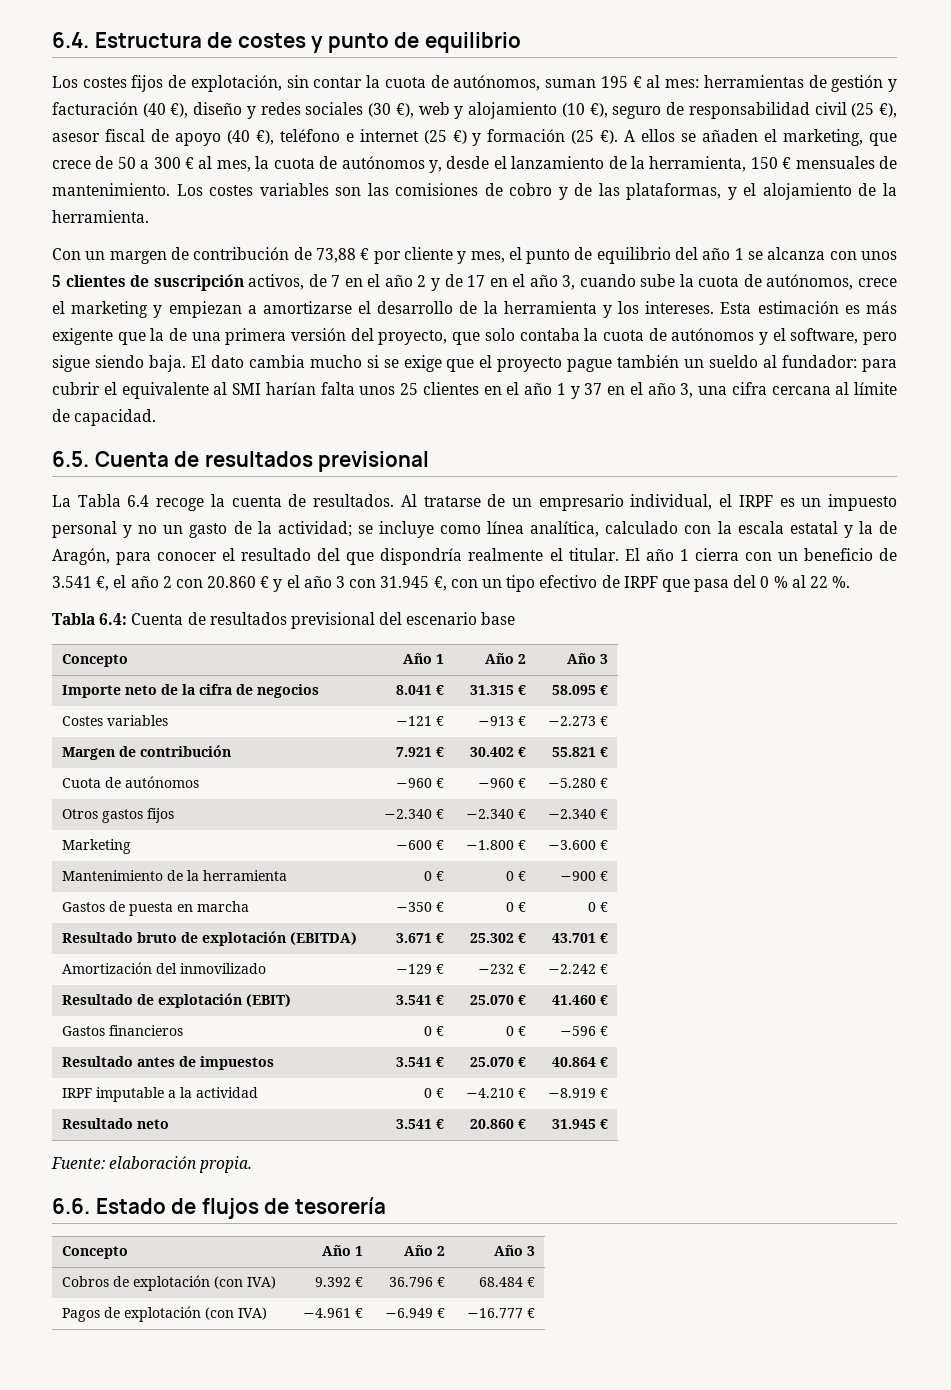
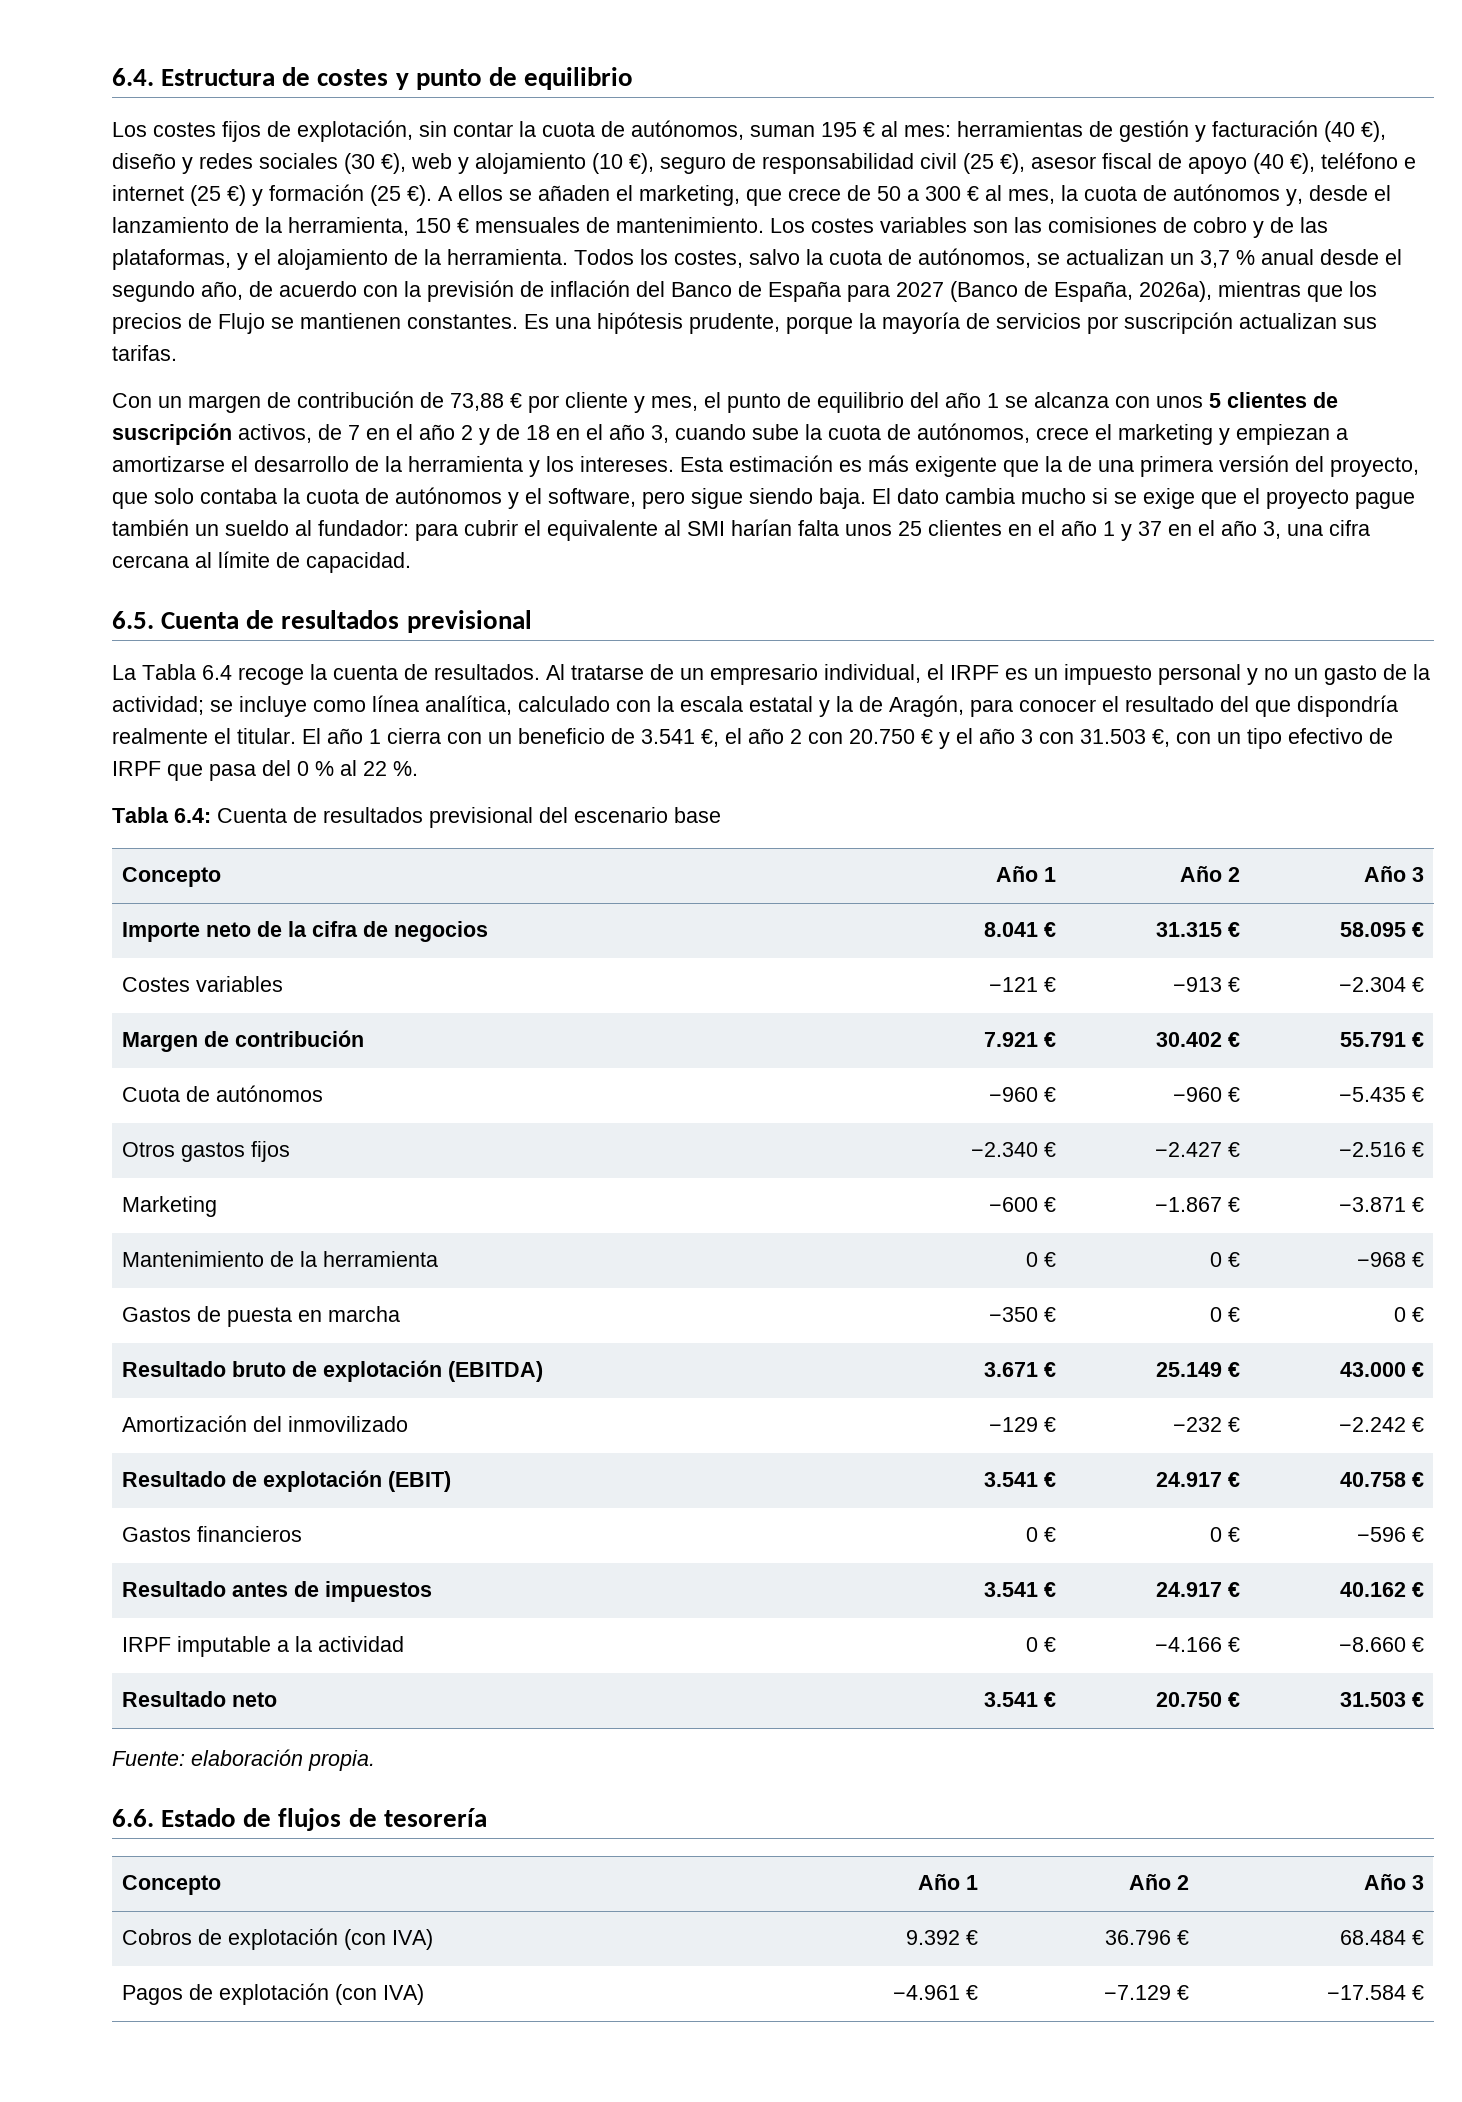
(149, 216) none -> [574,248,1402,268] [112,280,1377,302] [112,312,1377,334] [112,345,177,361] Todos los costes, salvo la cuota de autónomos, se actualizan un 3,7 % anual desde el segundo año, de acuerdo con la previsión de inflación del Banco de España para 2027 (Banco de España, 2026a), mientras que los precios de Flujo se mantienen constantes. Es una hipótesis prudente, porque la mayoría de servicios por suscripción actualizan sus tarifas.
[467,275,486,287] 17 -> [526,425,550,440] 18
[207,576,257,588] 20.860 -> [849,729,915,744] 20.750
[380,576,430,588] 31.945 -> [1080,729,1146,744] 31.503
[547,716,596,726] −2.273 -> [1339,977,1407,992] −2.304
[551,747,596,757] 55.821 -> [1340,1032,1407,1047] 55.791
[547,778,596,788] −5.280 -> [1339,1087,1407,1102] −5.435
[465,809,526,819] [547,809,596,819] −2.340 € | −2.340 -> [1155,1142,1241,1157] [1339,1142,1407,1157] −2.427 € | −2.516
[465,840,526,850] [547,840,596,850] −1.800 € | −3.600 -> [1155,1197,1241,1212] [1339,1197,1407,1212] −1.867 € | −3.871
[559,871,596,881] −900 -> [1357,1252,1407,1267] −968
[469,933,526,943] [551,933,596,943] 25.302 € | 43.701 -> [1156,1362,1241,1377] [1340,1362,1407,1377] 25.149 € | 43.000
[469,995,526,1005] [551,995,596,1005] 25.070 € | 41.460 -> [1156,1472,1241,1487] [1340,1472,1407,1487] 24.917 € | 40.758
[469,1057,526,1067] [551,1057,596,1067] 25.070 € | 40.864 -> [1156,1582,1241,1597] [1340,1582,1407,1597] 24.917 € | 40.162
[465,1088,526,1098] [547,1088,596,1098] −4.210 € | −8.919 -> [1155,1637,1241,1652] [1339,1637,1407,1652] −4.166 € | −8.660
[469,1119,526,1129] [551,1119,596,1129] 20.860 € | 31.945 -> [1156,1692,1241,1707] [1340,1692,1407,1707] 20.750 € | 31.503
[384,1308,445,1318] [466,1308,523,1318] −6.949 € | −16.777 -> [1104,1985,1190,2000] [1327,1985,1407,2000] −7.129 € | −17.584

